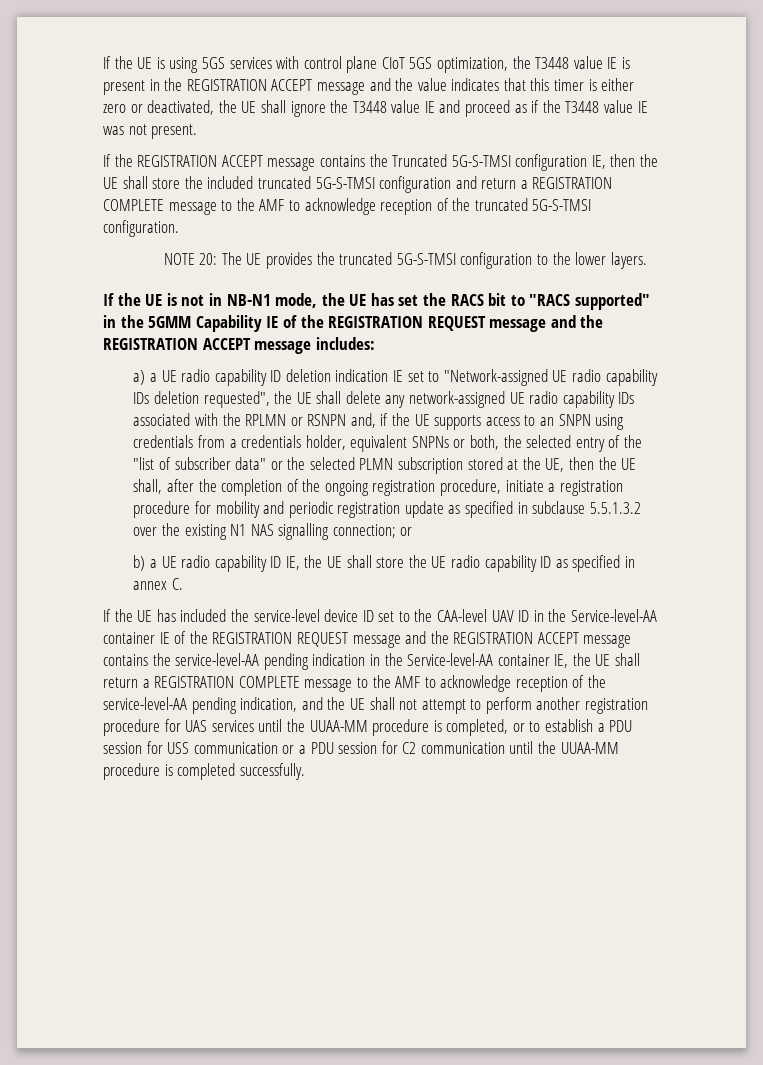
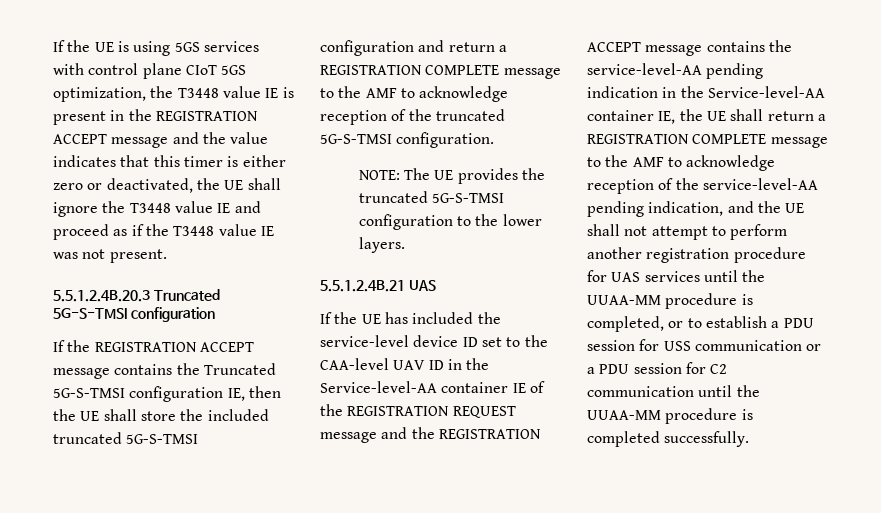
(198, 131) none -> [53,289,220,302] [53,307,215,322] // 5.5.1.2.4B.20.3 Truncated 5G-S-TMSI configuration
[163,253,218,265] NOTE 20: -> [358,170,400,180] NOTE:
[103,293,651,310] [103,315,604,332] [103,337,375,354] [133,369,658,386] [133,391,635,408] [133,413,625,430] [133,435,643,452] [133,457,637,474] [133,479,623,496] [133,501,641,518] [133,523,413,540] [133,555,635,572] [133,578,183,590] If the UE is not in NB-N1 mode, the UE has set the RACS bit to "RACS supported" in the 5GMM Capability IE of the REGISTRATION REQUEST message and the REGISTRATION ACCEPT message includes: // a) a UE radio capability ID deletion indication IE set to "Network-assigned UE radio capability IDs deletion requested", the UE shall delete any network-assigned UE radio capability IDs associated with the RPLMN or RSNPN and, if the UE supports access to an SNPN using credentials from a credentials holder, equivalent SNPNs or both, the selected entry of the "list of subscriber data" or the selected PLMN subscription stored at the UE, then the UE shall, after the completion of the ongoing registration procedure, initiate a registration procedure for mobility and periodic registration update as specified in subclause 5.5.1.3.2 over the existing N1 NAS signalling connection; or // b) a UE radio capability ID IE, the UE shall store the UE radio capability ID as specified in annex C. -> [320,280,436,292] 5.5.1.2.4B.21 UAS

